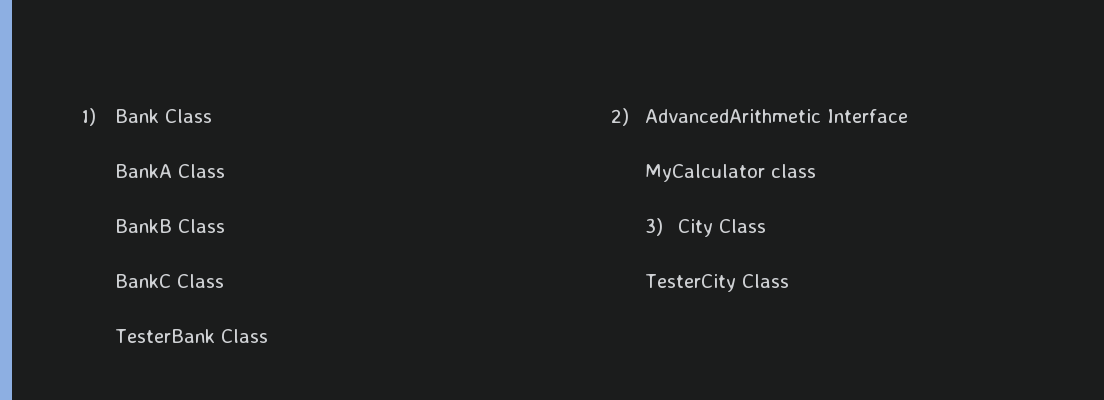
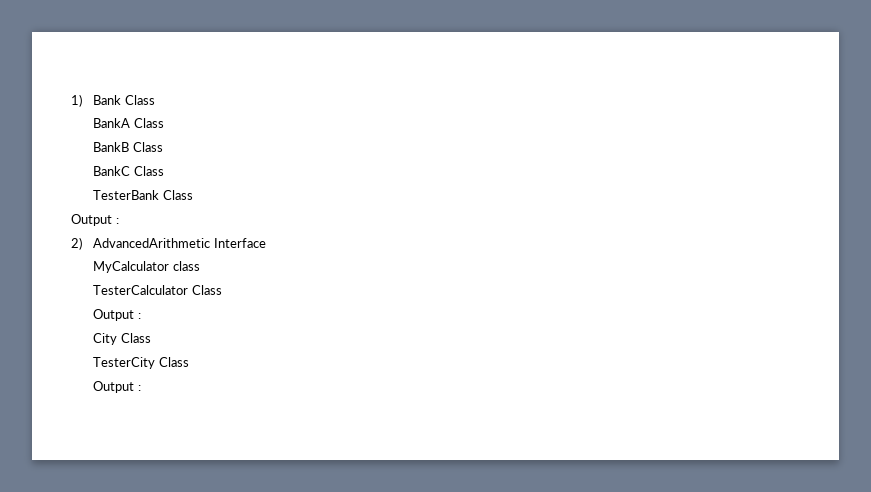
(268, 336) none -> [71,214,119,226] // Output :
[644,218,663,236] 3) -> [93,285,222,295] [93,309,141,321] TesterCalculator Class // Output : //
(789, 281) none -> [93,381,141,393] // Output :

